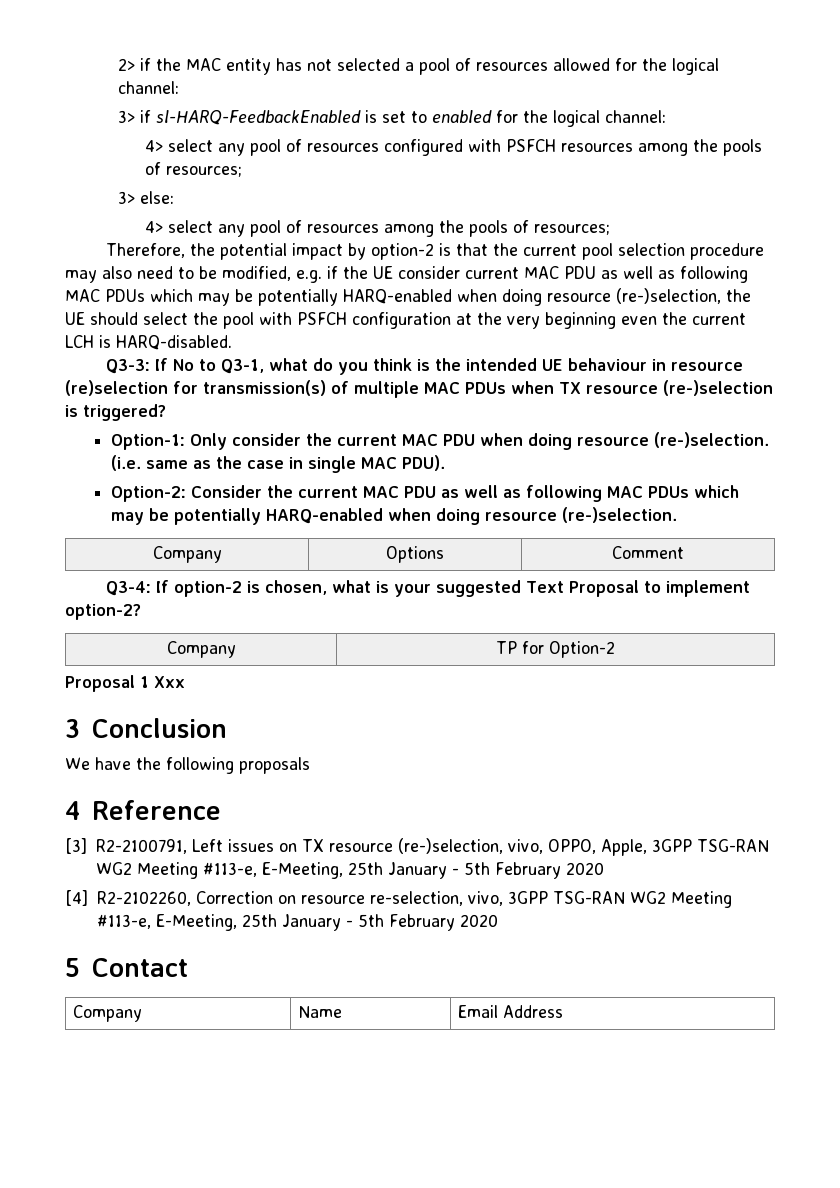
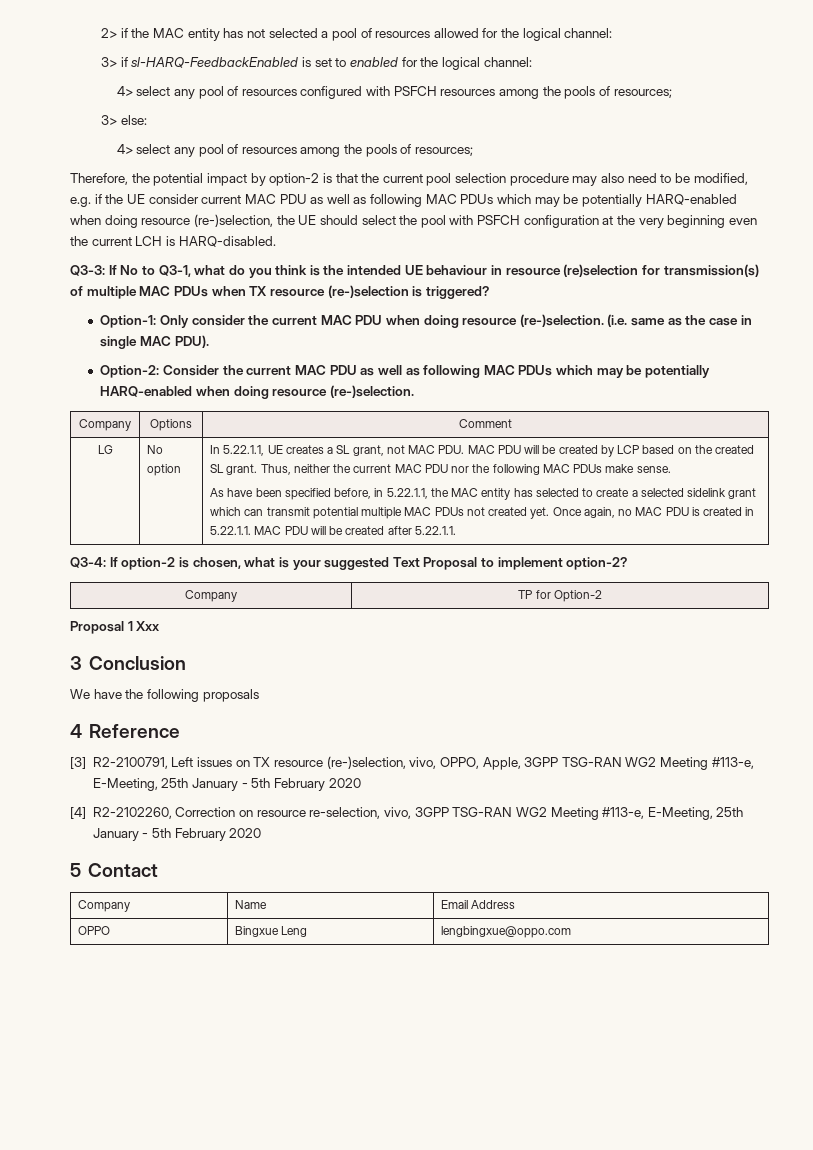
(684, 552) none -> [97,445,113,454] [147,445,164,454] [147,464,182,476] [210,445,755,457] [210,464,671,475] [210,488,757,500] [210,507,755,519] [210,526,456,535] // LG | No option | In 5.22.1.1, UE creates a SL grant, not MAC PDU. MAC PDU will be created by LCP based on the created SL grant. Thus, neither the current MAC PDU nor the following MAC PDUs make sense. // As have been specified before, in 5.22.1.1, the MAC entity has selected to create a selected sidelink grant which can transmit potential multiple MAC PDUs not created yet. Once again, no MAC PDU is created in 5.22.1.1. MAC PDU will be created after 5.22.1.1.
(564, 1011) none -> [78,926,111,935] [235,926,308,937] [441,926,572,938] // OPPO | Bingxue Leng | lengbingxue@oppo.com

